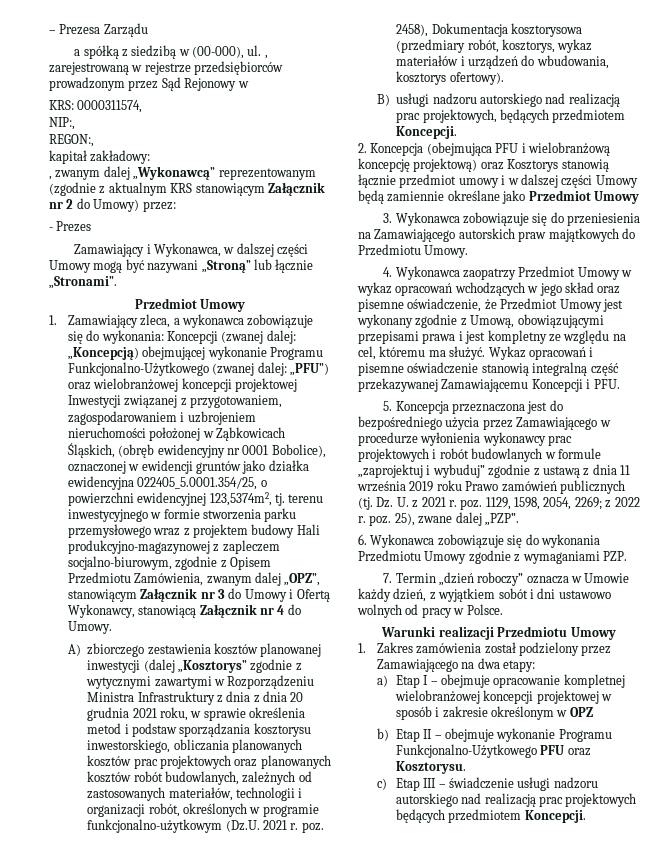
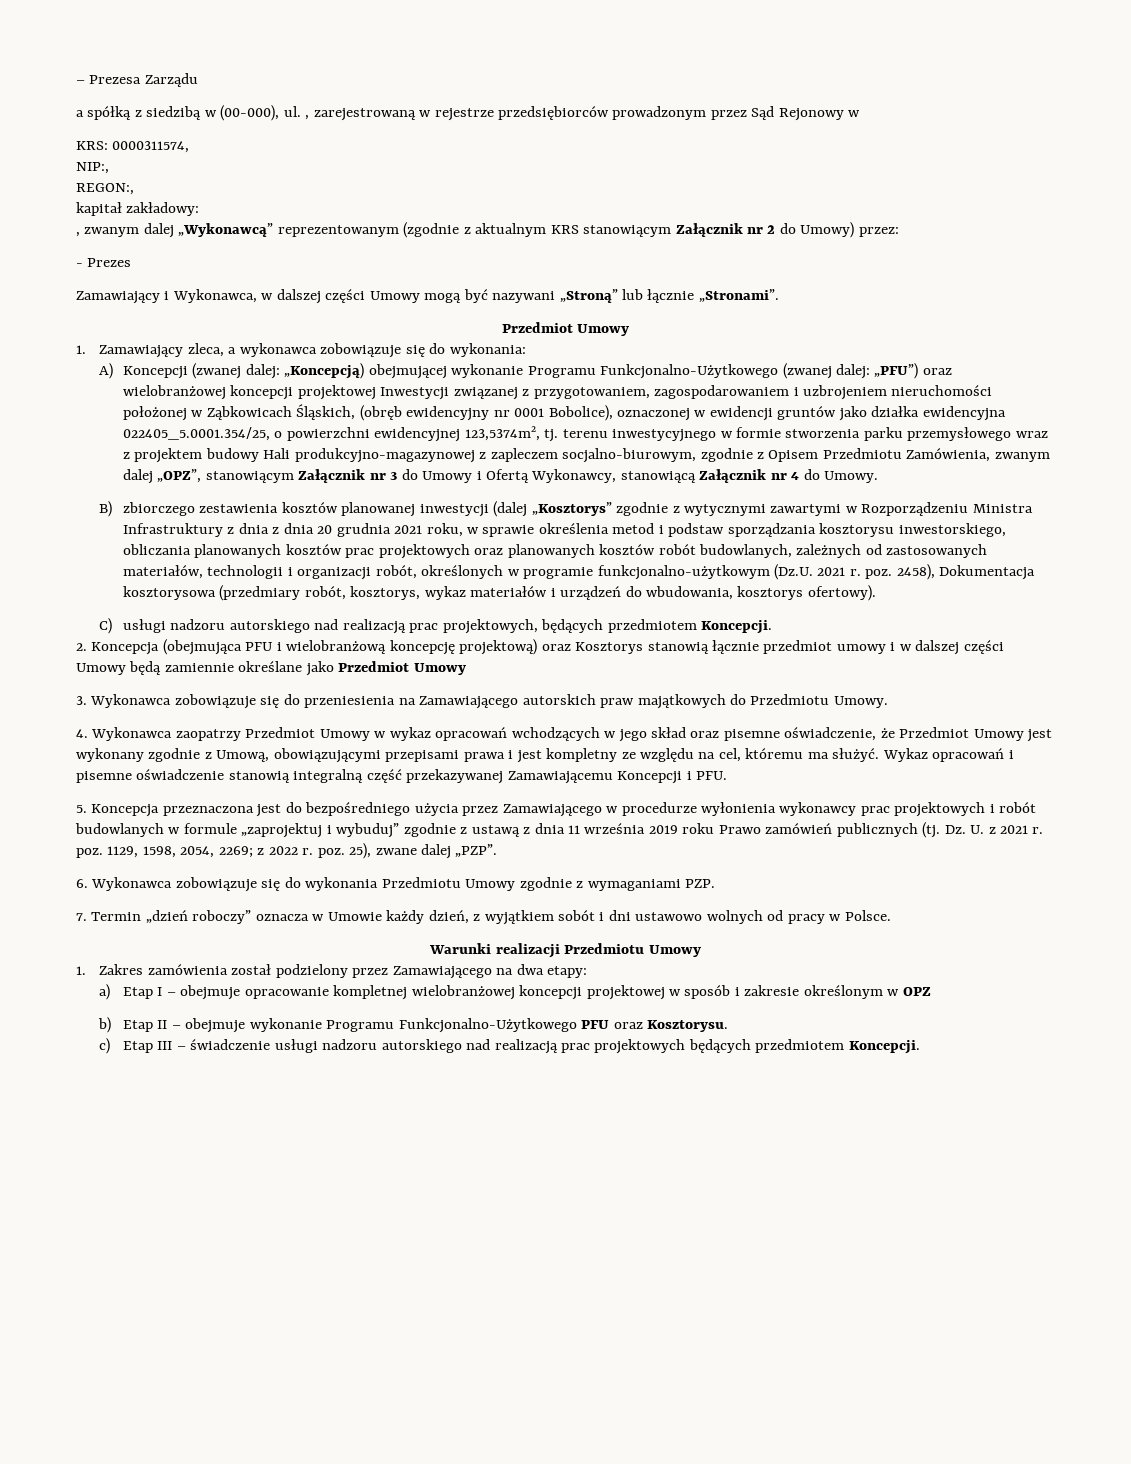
(164, 337) none -> [99,363,114,379] // A)
[67,644,81,656] A) -> [99,501,113,517] B)
[376,94,390,106] B) -> [99,618,113,634] C)

